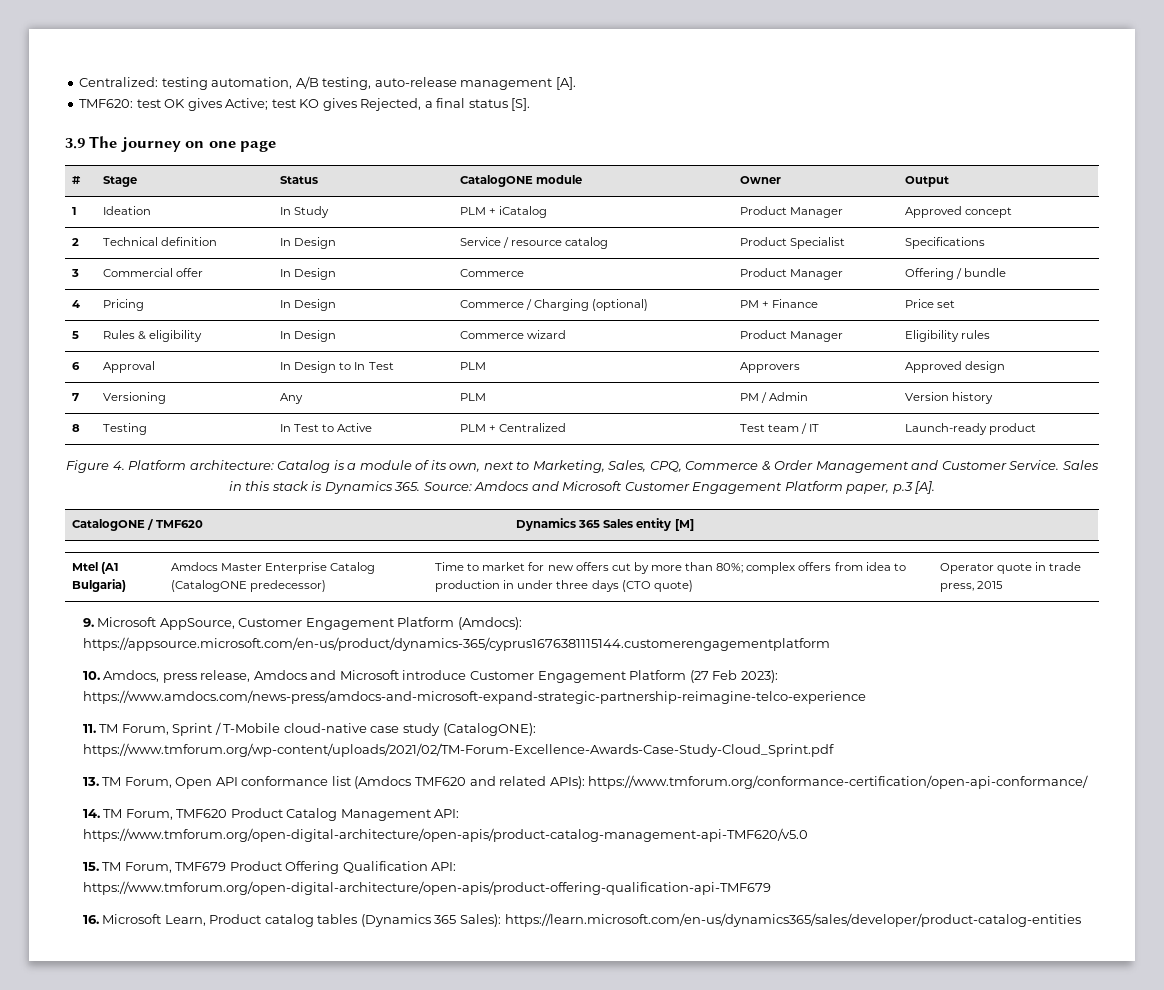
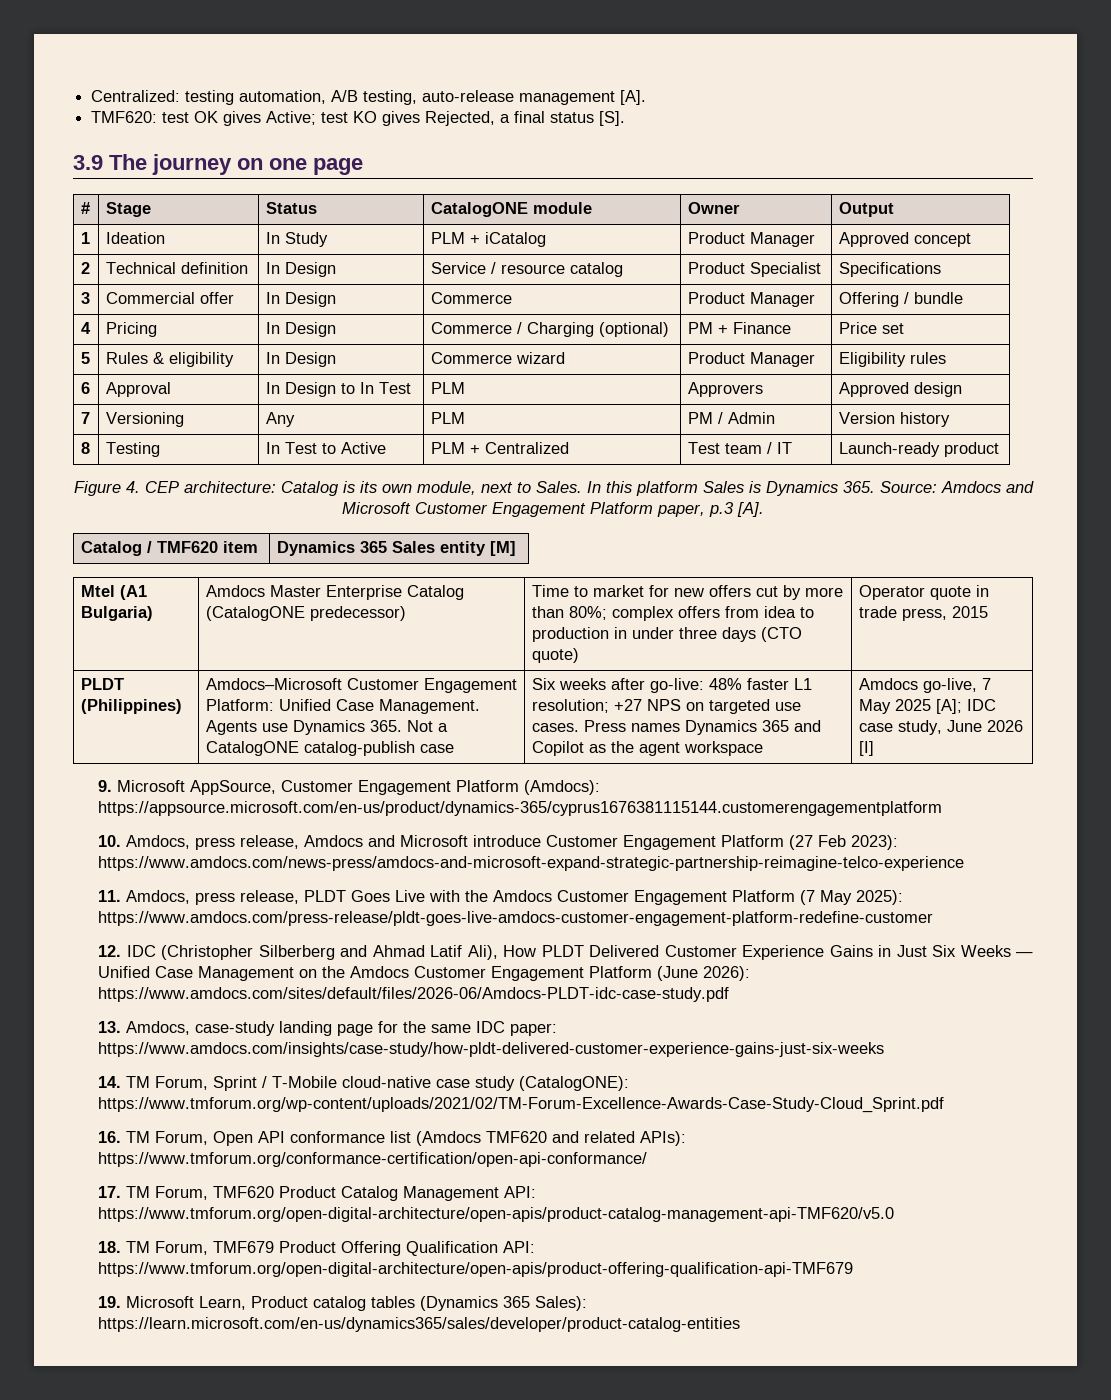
[128,460,187,470] Platform -> [144,481,179,493] CEP
[347,460,1099,473] [228,481,309,491] a module of its own, next to Marketing, Sales, CPQ, Commerce & Order Management and Customer Service. Sales in this stack -> [359,481,744,496] its own module, next to Sales. In this platform Sales
[72,519,146,531] CatalogONE -> [80,541,142,556] Catalog
(204, 524) none -> [222,541,258,553] item
(1004, 585) none -> [80,678,124,690] [80,699,182,714] [205,678,517,693] [205,699,480,714] [205,720,448,735] [205,741,454,756] [531,678,812,693] [531,699,801,714] [531,720,821,735] [531,741,763,756] [858,678,991,693] [858,699,996,714] [858,720,1023,735] [858,741,874,756] // PLDT (Philippines) | Amdocs–Microsoft Customer Engagement Platform: Unified Case Management. Agents use Dynamics 365. Not a CatalogONE catalog-publish case | Six weeks after go-live: 48% faster L1 resolution; +27 NPS on targeted use cases. Press names Dynamics 365 and Copilot as the agent workspace | Amdocs go-live, 7 May 2025 [A]; IDC case study, June 2026 [I]
(96, 728) none -> [126,890,904,905] [98,911,934,926] [98,945,1033,960] [98,966,751,981] [98,987,730,1002] [98,1021,558,1036] [98,1042,885,1057] [98,1076,122,1088] Amdocs, press release, PLDT Goes Live with the Amdocs Customer Engagement Platform (7 May 2025): https://www.amdocs.com/press-release/pldt-goes-live-amdocs-customer-engagement-platform-redefine-customer // 12. IDC (Christopher Silberberg and Ahmad Latif Ali), How PLDT Delivered Customer Experience Gains in Just Six Weeks — Unified Case Management on the Amdocs Customer Engagement Platform (June 2026): https://www.amdocs.com/sites/default/files/2026-06/Amdocs-PLDT-idc-case-study.pdf // 13. Amdocs, case-study landing page for the same IDC paper: https://www.amdocs.com/insights/case-study/how-pldt-delivered-customer-experience-gains-just-six-weeks // 14.
[82,777,99,786] 13. -> [98,1131,122,1143] 16.
[82,809,100,818] 14. -> [98,1186,122,1198] 17.
[82,862,99,871] 15. -> [98,1241,122,1253] 18.
[82,915,99,924] 16. -> [98,1296,122,1308] 19.

